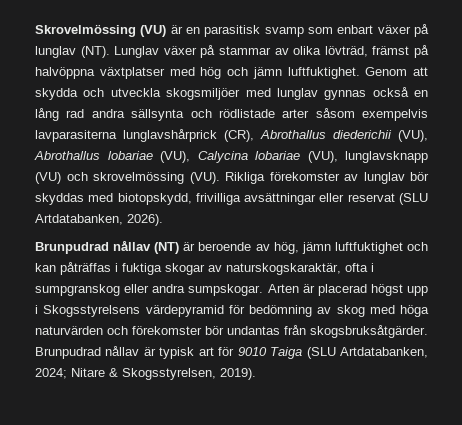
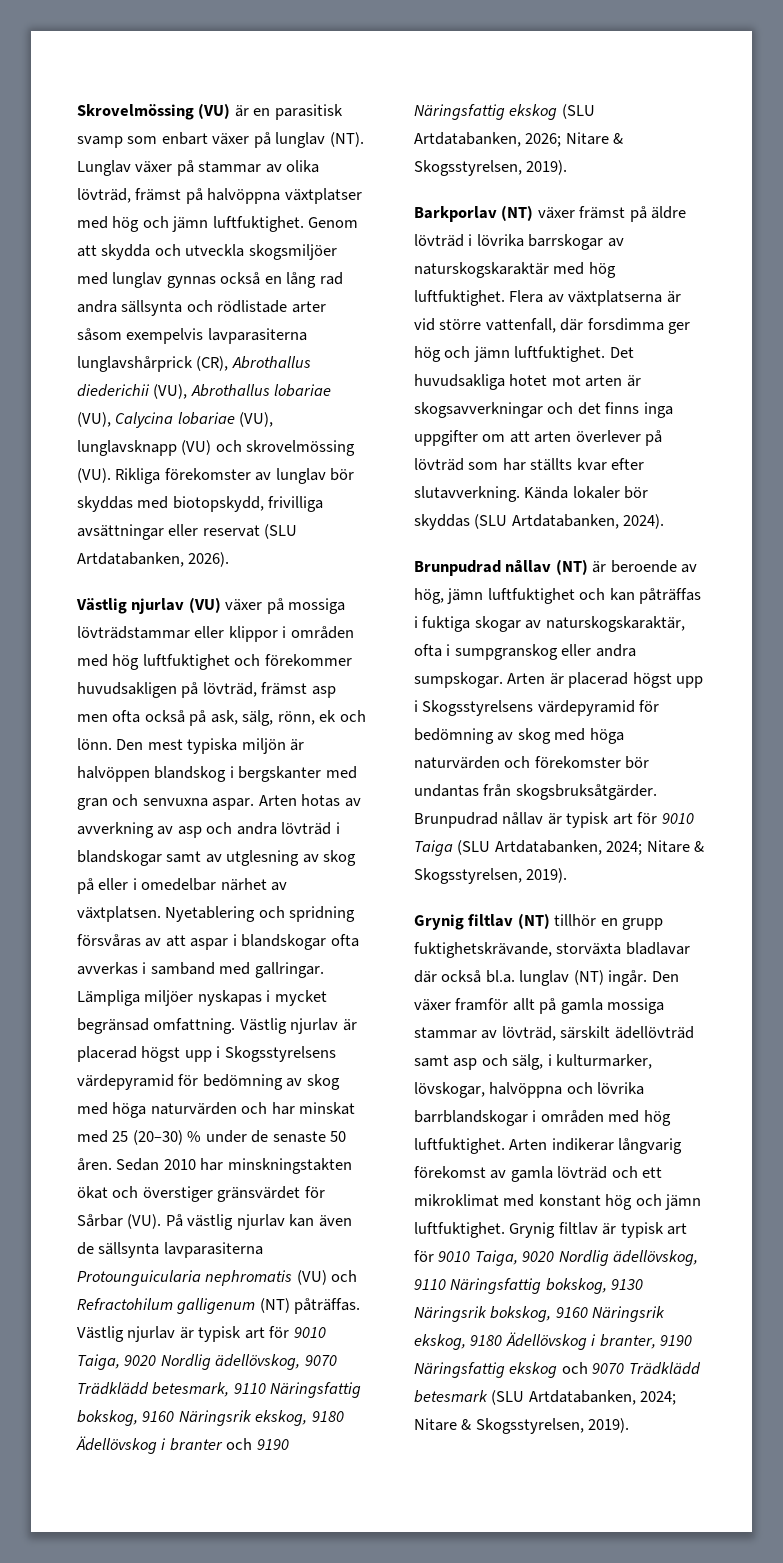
(163, 220) none -> [76,597,346,614] [77,626,354,642] [77,654,352,670] [77,682,336,698] [77,710,366,726] [77,738,305,754] [77,766,357,782] [77,794,361,810] [77,822,340,838] [77,850,357,866] [77,878,288,894] [77,906,356,922] [77,934,359,950] [77,962,324,978] [77,990,327,1006] [77,1018,357,1034] [77,1046,336,1062] [77,1074,340,1090] [77,1102,356,1118] [77,1130,347,1145] [77,1158,352,1174] [77,1186,325,1202] [77,1214,352,1230] [77,1242,263,1258] [77,1270,358,1286] [77,1298,361,1314] [77,1326,326,1342] [77,1354,337,1370] [77,1382,362,1398] [77,1410,344,1426] [76,1436,289,1454] [414,104,595,120] [414,132,624,147] [414,160,568,176] [414,205,687,222] [414,234,624,250] [414,262,616,278] [414,290,681,306] [414,318,691,334] [414,346,634,362] [414,374,641,390] [414,402,673,418] [414,430,663,446] [414,458,645,471] [414,486,649,502] [414,514,665,530] // Västlig njurlav (VU) växer på mossiga lövträdstammar eller klippor i områden med hög luftfuktighet och förekommer huvudsakligen på lövträd, främst asp men ofta också på ask, sälg, rönn, ek och lönn. Den mest typiska miljön är halvöppen blandskog i bergskanter med gran och senvuxna aspar. Arten hotas av avverkning av asp och andra lövträd i blandskogar samt av utglesning av skog på eller i omedelbar närhet av växtplatsen. Nyetablering och spridning försvåras av att aspar i blandskogar ofta avverkas i samband med gallringar. Lämpliga miljöer nyskapas i mycket begränsad omfattning. Västlig njurlav är placerad högst upp i Skogsstyrelsens värdepyramid för bedömning av skog med höga naturvärden och har minskat med 25 (20–30) % under de senaste 50 åren. Sedan 2010 har minskningstakten ökat och överstiger gränsvärdet för Sårbar (VU). På västlig njurlav kan även de sällsynta lavparasiterna Protounguicularia nephromatis (VU) och Refractohilum galligenum (NT) påträffas. Västlig njurlav är typisk art för 9010 Taiga, 9020 Nordlig ädellövskog, 9070 Trädklädd betesmark, 9110 Näringsfattig bokskog, 9160 Näringsrik ekskog, 9180 Ädellövskog i branter och 9190 Näringsfattig ekskog (SLU Artdatabanken, 2026; Nitare & Skogsstyrelsen, 2019). // Barkporlav (NT) växer främst på äldre lövträd i lövrika barrskogar av naturskogskaraktär med hög luftfuktighet. Flera av växtplatserna är vid större vattenfall, där forsdimma ger hög och jämn luftfuktighet. Det huvudsakliga hotet mot arten är skogsavverkningar och det finns inga uppgifter om att arten överlever på lövträd som har ställts kvar efter slutavverkning. Kända lokaler bör skyddas (SLU Artdatabanken, 2024).
(256, 374) none -> [414,913,664,930] [414,942,690,958] [414,970,679,986] [414,998,665,1014] [414,1026,694,1041] [414,1054,653,1070] [414,1082,645,1098] [414,1110,671,1126] [414,1138,683,1154] [414,1166,663,1182] [414,1194,702,1210] [414,1222,688,1238] [414,1250,699,1266] [414,1278,644,1294] [414,1306,666,1322] [414,1332,693,1350] [414,1362,701,1378] [414,1390,677,1405] [414,1418,630,1434] // Grynig filtlav (NT) tillhör en grupp fuktighetskrävande, storväxta bladlavar där också bl.a. lunglav (NT) ingår. Den växer framför allt på gamla mossiga stammar av lövträd, särskilt ädellövträd samt asp och sälg, i kulturmarker, lövskogar, halvöppna och lövrika barrblandskogar i områden med hög luftfuktighet. Arten indikerar långvarig förekomst av gamla lövträd och ett mikroklimat med konstant hög och jämn luftfuktighet. Grynig filtlav är typisk art för 9010 Taiga, 9020 Nordlig ädellövskog, 9110 Näringsfattig bokskog, 9130 Näringsrik bokskog, 9160 Näringsrik ekskog, 9180 Ädellövskog i branter, 9190 Näringsfattig ekskog och 9070 Trädklädd betesmark (SLU Artdatabanken, 2024; Nitare & Skogsstyrelsen, 2019).

